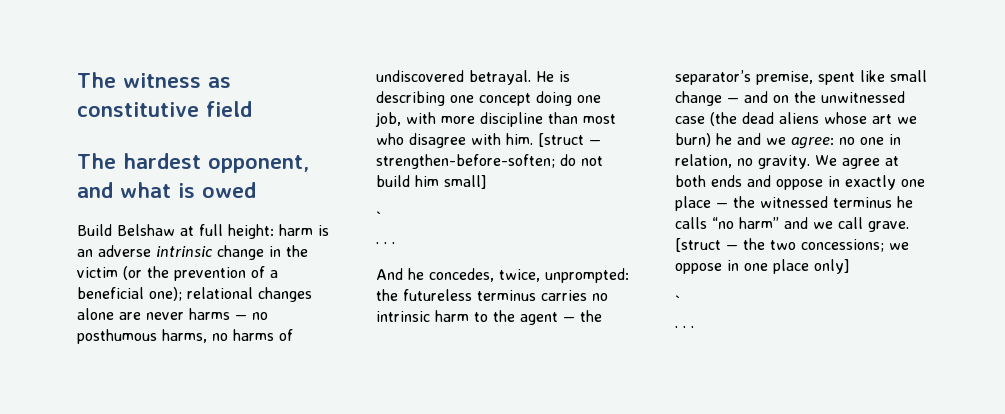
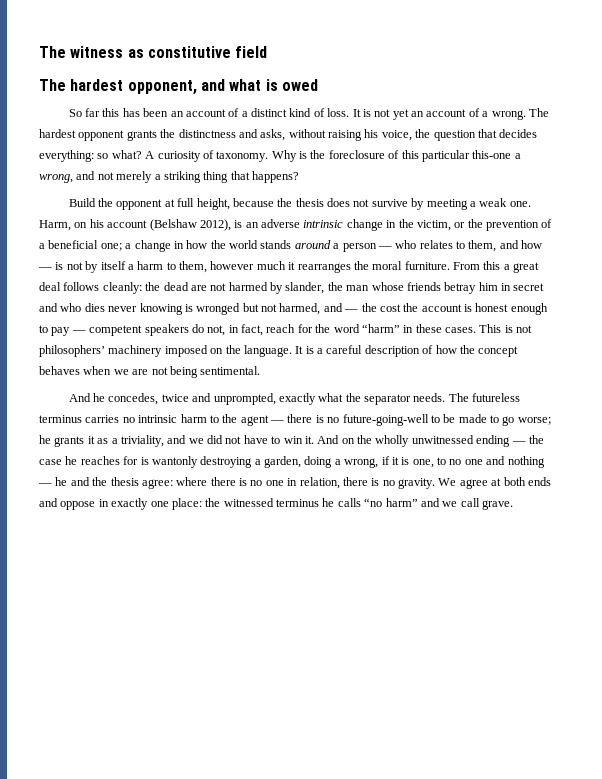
[77,224,313,239] Build Belshaw at full height: harm -> [68,108,549,120] [39,129,538,141] [39,150,521,162] [39,171,299,183] [68,198,531,210] [39,219,231,231] So far this has been an account of a distinct kind of loss. It is not yet an account of a wrong. The hardest opponent grants the distinctness and asks, without raising his voice, the question that decides everything: so what? A curiosity of taxonomy. Why is the foreclosure of this particular this-one a wrong, and not merely a striking thing that happens? // Build the opponent at full height, because the thesis does not survive by meeting a weak one. Harm, on his account (Belshaw 2012),
[77,266,142,280] victim (or -> [416,220,466,231] victim, or
[149,287,312,302] [77,308,268,320] [77,329,293,344] [376,70,570,85] [376,91,601,106] [375,112,616,127] [376,133,601,148] [376,154,603,169] [376,175,487,189] [376,211,381,223] [376,242,395,244] [376,268,629,283] [376,289,398,301] one); relational changes alone are never harms — no posthumous harms, no harms of undiscovered betrayal. He is describing one concept doing one job, with more discipline than most who disagree with him. [struct — strengthen-before-soften; do not build him small] // ` // . . . // And he concedes, twice, unprompted: the -> [100,240,543,252] [38,261,540,273] [39,282,545,294] [39,303,548,315] [39,324,533,336] [39,345,519,357] [39,366,261,378] [68,393,469,405] one; a change in how the world stands around a person — who relates to them, and how — is not by itself a harm to them, however much it rearranges the moral furniture. From this a great deal follows cleanly: the dead are not harmed by slander, the man whose friends betray him in secret and who dies never knowing is wronged but not harmed, and — the cost the account is honest enough to pay — competent speakers do not, in fact, reach for the word “harm” in these cases. This is not philosophers’ machinery imposed on the language. It is a careful description of how the concept behaves when we are not being sentimental. // And he concedes, twice and unprompted, exactly what the separator needs. The
[580,310,602,322] [675,70,927,85] [675,91,905,106] [675,112,917,126] [675,133,834,149] the separator’s premise, spent like small change — and on the unwitnessed case (the dead aliens whose art we burn) he and we agree: -> [287,414,551,426] [39,435,544,447] [39,456,545,468] [38,477,247,489] there is no future-going-well to be made to go worse; he grants it as a triviality, and we did not have to win it. And on the wholly unwitnessed ending — the case he reaches for is wantonly destroying a garden, doing a wrong, if it is one, to no one and nothing — he and the thesis agree: where there is
(732, 161) none -> [342,477,380,486] there is
[675,196,728,211] place — -> [171,498,202,510] place:
[675,238,909,252] [675,259,850,274] [675,295,680,307] [675,326,694,328] [struct — the two concessions; we oppose in one place only] // ` // . . . -> (513, 505) none

